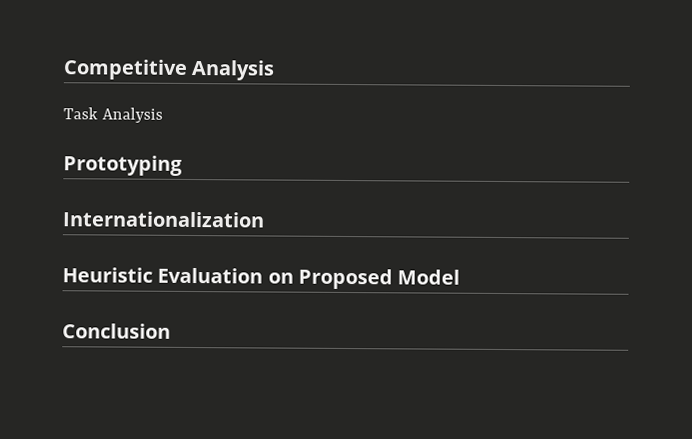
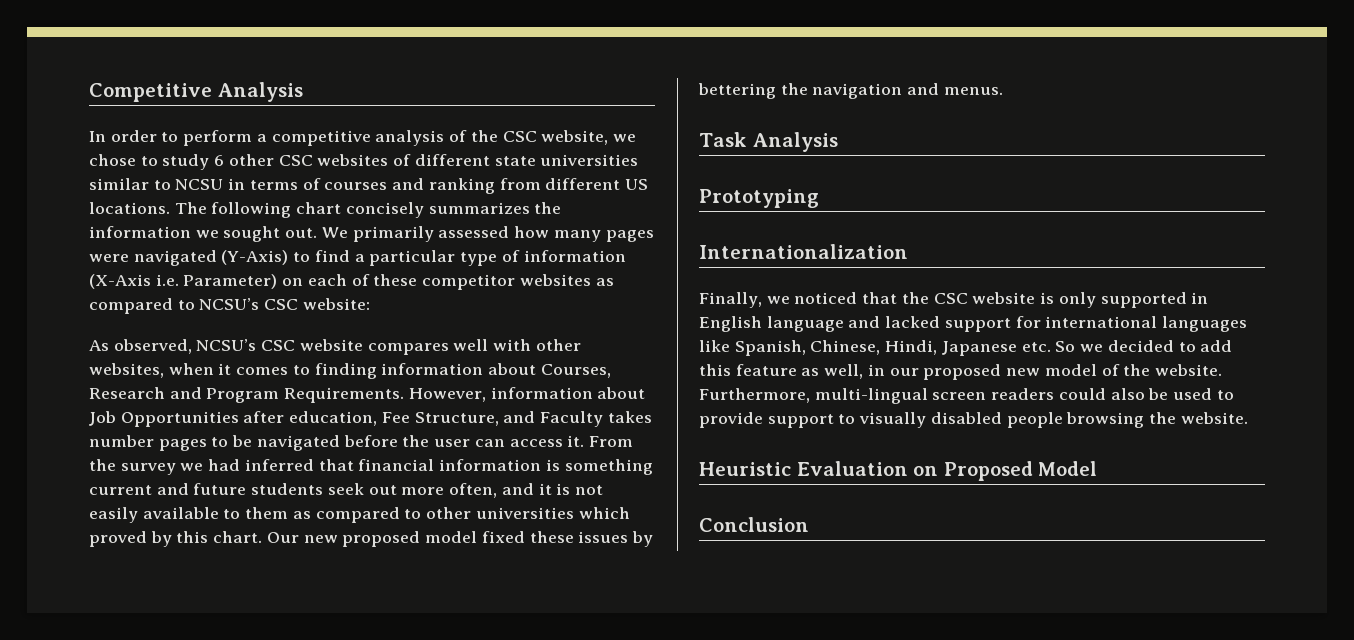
[63,107,163,123] [63,155,183,176] [62,211,265,228] Task Analysis // Prototyping // Internationalization -> [89,130,636,146] [89,154,639,170] [89,178,648,194] [89,202,562,218] [89,226,654,242] [89,250,626,266] [89,274,614,290] [89,298,370,314] [89,339,581,355] [89,363,611,379] [89,387,646,403] [89,411,652,427] [89,435,633,451] [89,459,653,475] [89,483,603,498] [89,507,630,523] [89,531,653,547] [698,83,1003,99] [699,132,838,152] [699,189,819,208] [699,244,908,259] [699,292,1209,308] [699,316,1248,332] [699,340,1233,356] [699,364,1222,380] [699,388,1234,404] [699,412,1248,428] In order to perform a competitive analysis of the CSC website, we chose to study 6 other CSC websites of different state universities similar to NCSU in terms of courses and ranking from different US locations. The following chart concisely summarizes the information we sought out. We primarily assessed how many pages were navigated (Y-Axis) to find a particular type of information (X-Axis i.e. Parameter) on each of these competitor websites as compared to NCSU’s CSC website: // As observed, NCSU’s CSC website compares well with other websites, when it comes to finding information about Courses, Research and Program Requirements. However, information about Job Opportunities after education, Fee Structure, and Faculty takes number pages to be navigated before the user can access it. From the survey we had inferred that financial information is something current and future students seek out more often, and it is not easily available to them as compared to other universities which proved by this chart. Our new proposed model fixed these issues by bettering the navigation and menus. // Task Analysis // Prototyping // Internationalization // Finally, we noticed that the CSC website is only supported in English language and lacked support for international languages like Spanish, Chinese, Hindi, Japanese etc. So we decided to add this feature as well, in our proposed new model of the website. Furthermore, multi-lingual screen readers could also be used to provide support to visually disabled people browsing the website.

